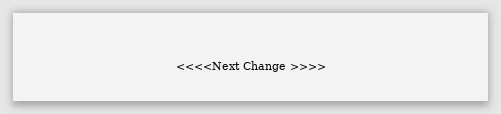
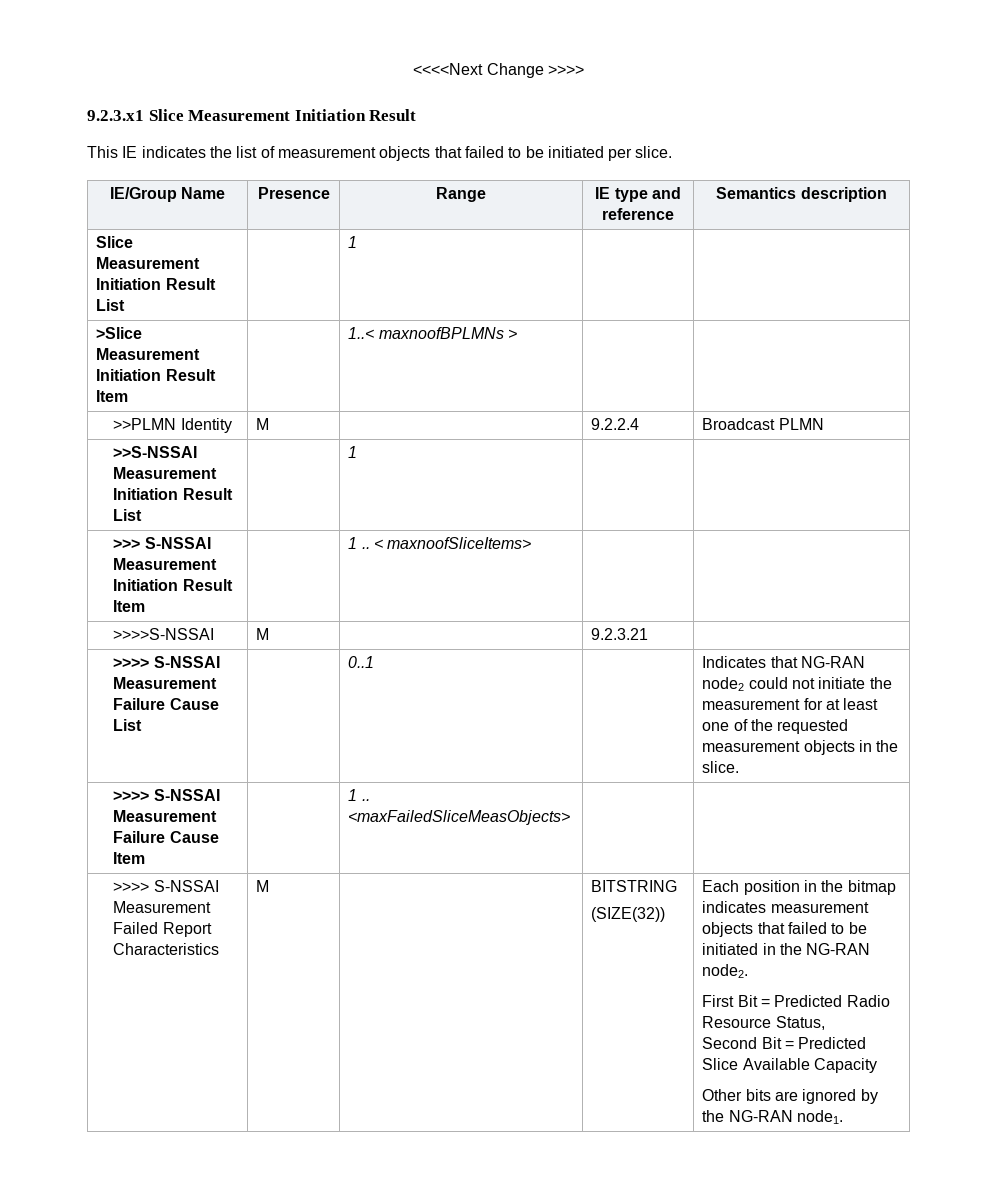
(326, 67) none -> [87,109,417,121] [87,146,673,161] [109,187,226,202] [257,187,330,199] [436,187,486,202] [595,187,681,202] [602,208,674,220] [716,187,887,202] [96,236,134,248] [96,257,201,269] [96,278,216,290] [96,299,126,311] [348,236,358,248] [96,327,143,339] [96,348,201,360] [96,369,216,381] [96,390,129,402] [348,327,518,339] [113,418,232,433] [256,418,270,430] [591,418,640,430] [702,418,824,430] [113,446,198,458] [113,467,218,479] [113,488,233,500] [113,509,143,521] [348,446,358,458] [113,537,211,549] [113,558,218,570] [113,579,233,591] [113,600,146,612] [348,537,532,549] [113,628,215,640] [256,628,270,640] [591,628,649,640] [113,656,220,668] [113,677,218,689] [113,698,219,710] [113,719,143,731] [348,656,375,668] [702,656,866,668] [702,677,892,691] [702,698,879,710] [702,719,849,734] [702,740,899,755] [702,761,740,773] [113,789,220,801] [113,810,218,822] [113,831,219,843] [113,852,146,864] [348,789,370,801] [348,810,571,825] [113,880,219,892] [113,901,212,913] [113,922,212,937] [113,943,220,955] [256,880,270,892] [591,880,678,892] [591,907,666,922] [702,880,896,895] [702,901,869,913] [702,922,867,937] [702,943,871,955] [702,964,749,978] [702,995,890,1007] [702,1016,825,1030] [702,1037,867,1049] [702,1058,878,1073] [702,1089,878,1104] [702,1110,844,1124] // 9.2.3.x1 Slice Measurement Initiation Result // This IE indicates the list of measurement objects that failed to be initiated per slice. // IE/Group Name | Presence | Range | IE type and reference | Semantics description // Slice Measurement Initiation Result List | | 1 | | // >Slice Measurement Initiation Result Item | | 1..< maxnoofBPLMNs > | | // >>PLMN Identity | M | | 9.2.2.4 | Broadcast PLMN // >>S-NSSAI Measurement Initiation Result List | | 1 | | // >>> S-NSSAI Measurement Initiation Result Item | | 1 .. < maxnoofSliceItems> | | // >>>>S-NSSAI | M | | 9.2.3.21 | // >>>> S-NSSAI Measurement Failure Cause List | | 0..1 | | Indicates that NG-RAN node2 could not initiate the measurement for at least one of the requested measurement objects in the slice. // >>>> S-NSSAI Measurement Failure Cause Item | | 1 .. <maxFailedSliceMeasObjects> | | // >>>> S-NSSAI Measurement Failed Report Characteristics | M | | BITSTRING // (SIZE(32)) | Each position in the bitmap indicates measurement objects that failed to be initiated in the NG-RAN node2. // First Bit = Predicted Radio Resource Status, // Second Bit = Predicted Slice Available Capacity // Other bits are ignored by the NG-RAN node1.

